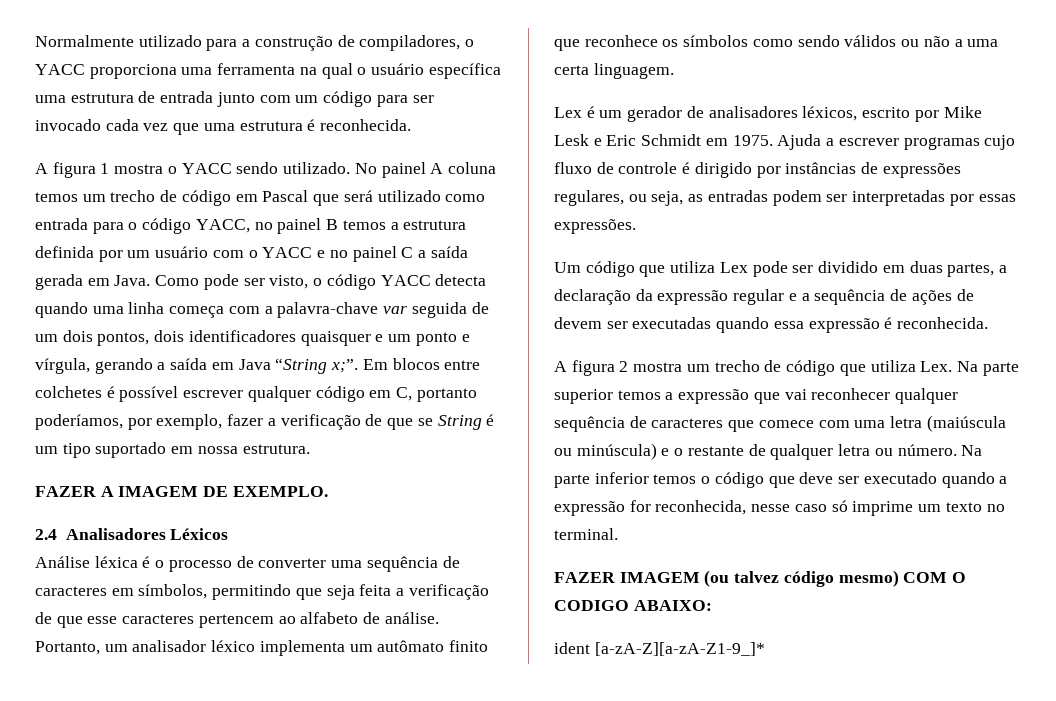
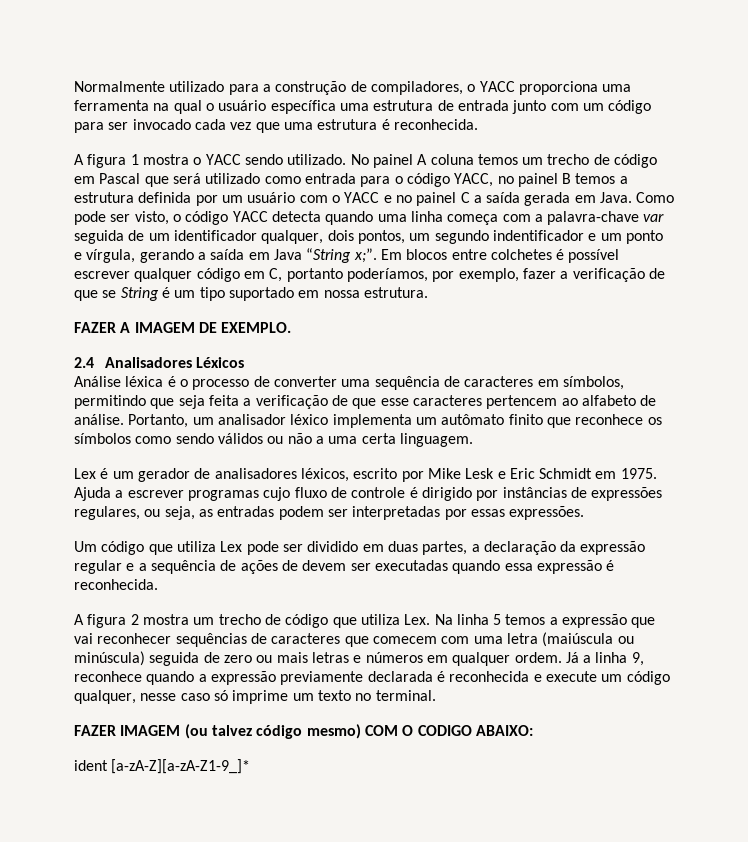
[62,330,371,346] dois pontos, dois identificadores quaisquer -> [173,230,584,244] identificador qualquer, dois pontos, um segundo indentificador
[982,362,1019,376] [554,389,613,404] parte superior -> [456,614,502,625] linha 5
[895,388,959,404] [554,416,625,432] qualquer sequência -> [175,633,247,647] sequências
[758,420,814,428] comece -> [372,636,437,644] comecem
[661,444,983,460] [554,472,1008,488] [554,500,747,516] e o restante de qualquer letra ou número. Na parte inferior temos o código que deve ser executado quando a expressão for reconhecida, -> [149,652,644,666] [74,671,670,685] [74,690,136,704] seguida de zero ou mais letras e números em qualquer ordem. Já a linha 9, reconhece quando a expressão previamente declarada é reconhecida e execute um código qualquer,

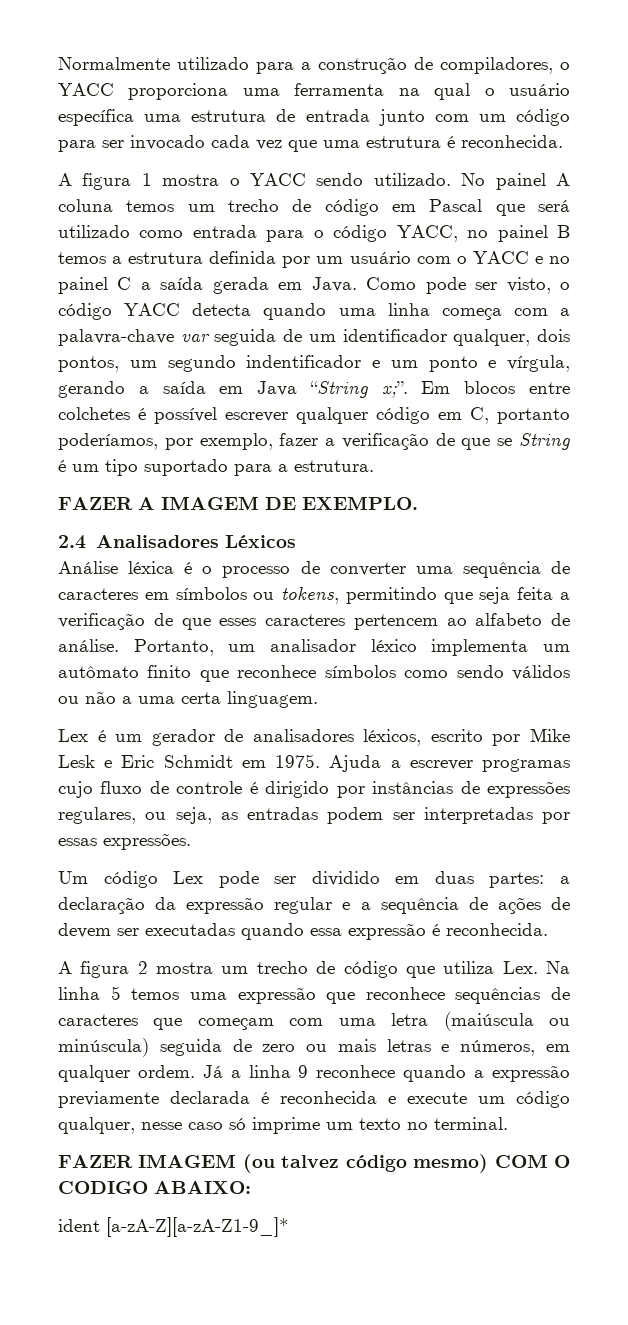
[298,290,360,298] em nossa -> [234,464,288,476] para a
[562,376,624,390] símbolos, -> [175,587,340,604] símbolos ou tokens,
[380,398,409,406] esse -> [219,618,257,626] esses
[647,417,662,425] os -> (317, 671) none
[148,541,216,555] que utiliza -> (158, 879) none
[422,541,468,555] partes, -> [489,872,545,888] partes:
[549,617,558,625] a -> [189,992,227,1000] uma
[74,633,172,644] vai reconhecer -> [365,987,445,1000] reconhece
[372,636,437,644] comecem -> [197,1018,274,1030] começam
[365,652,423,663] números -> [460,1040,536,1056] números,
[631,652,644,666] 9, -> [298,1065,309,1078] 9

